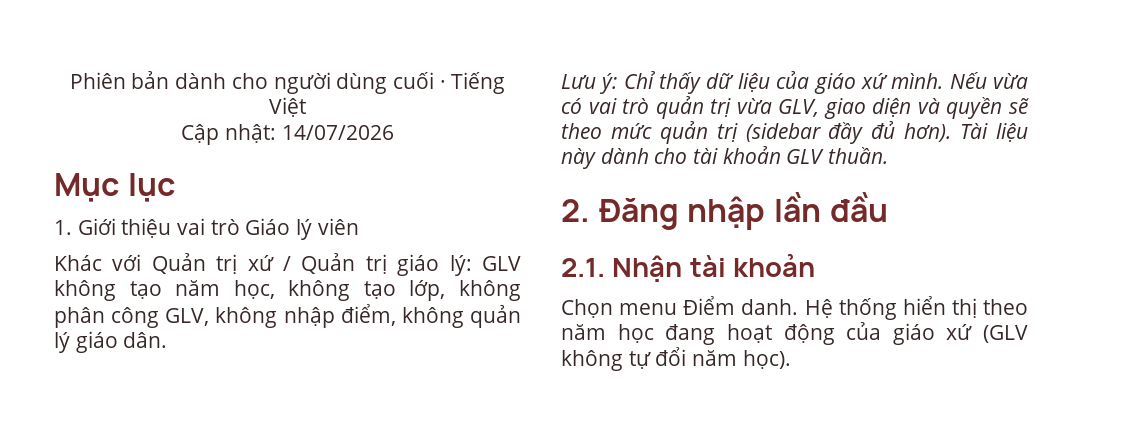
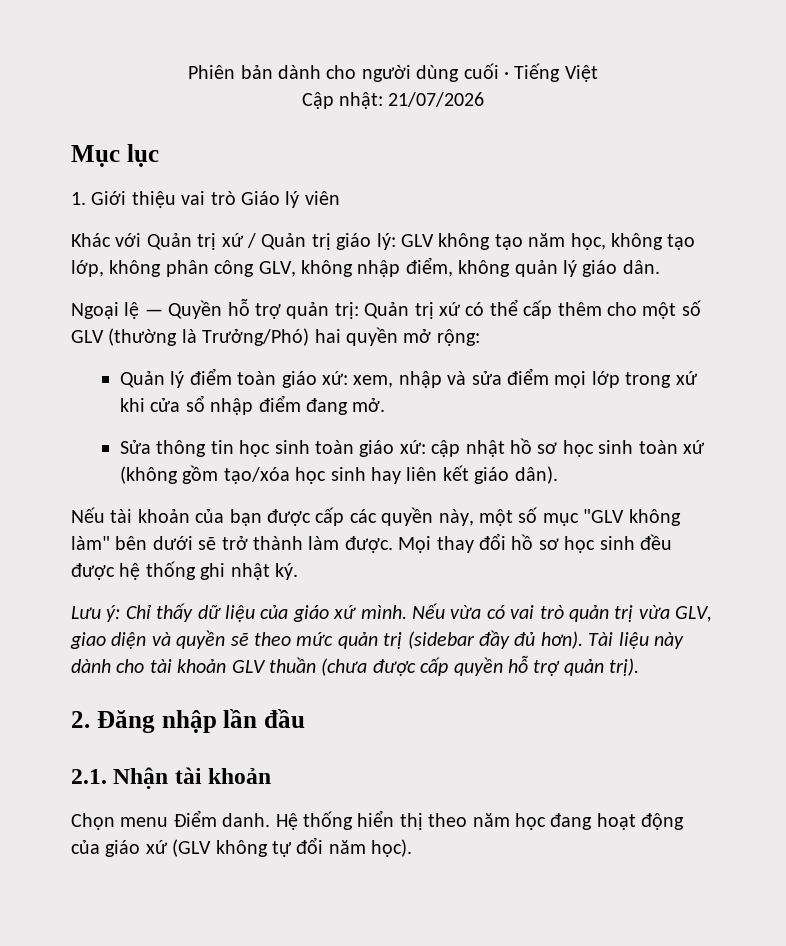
[281,125,394,140] 14/07/2026 -> [388,92,485,107] 21/07/2026
(168, 340) none -> [71,299,701,319] [71,327,480,346] [120,368,698,388] [120,395,386,415] [120,438,706,457] [120,465,558,484] [71,507,681,526] [71,533,672,553] [71,561,298,580] // Ngoại lệ — Quyền hỗ trợ quản trị: Quản trị xứ có thể cấp thêm cho một số GLV (thường là Trưởng/Phó) hai quyền mở rộng: // Quản lý điểm toàn giáo xứ: xem, nhập và sửa điểm mọi lớp trong xứ khi cửa sổ nhập điểm đang mở. // Sửa thông tin học sinh toàn giáo xứ: cập nhật hồ sơ học sinh toàn xứ (không gồm tạo/xóa học sinh hay liên kết giáo dân). // Nếu tài khoản của bạn được cấp các quyền này, một số mục "GLV không làm" bên dưới sẽ trở thành làm được. Mọi thay đổi hồ sơ học sinh đều được hệ thống ghi nhật ký.
[828,147,889,164] thuần. -> [269,655,640,676] thuần (chưa được cấp quyền hỗ trợ quản trị).

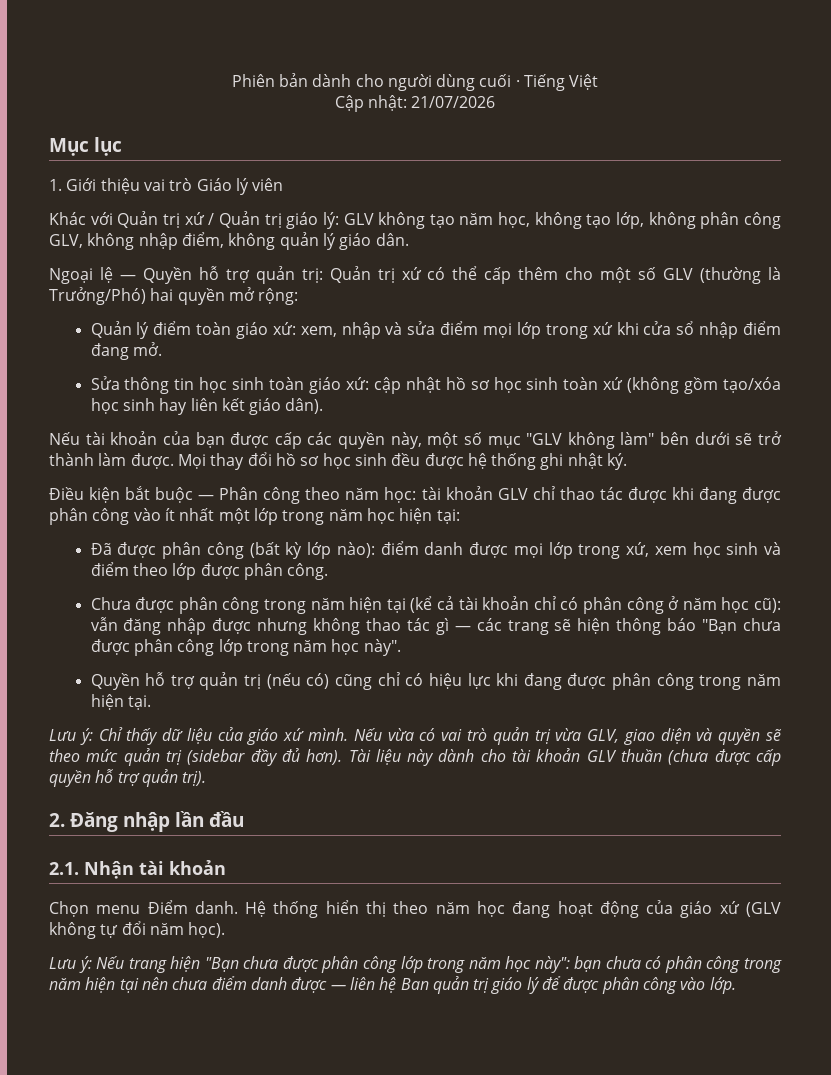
(298, 571) none -> [49,486,781,504] [49,508,460,525] [90,541,781,559] [90,562,329,580] [90,596,781,614] [90,617,781,635] [90,639,401,656] [90,672,781,690] [90,694,151,710] // Điều kiện bắt buộc — Phân công theo năm học: tài khoản GLV chỉ thao tác được khi đang được phân công vào ít nhất một lớp trong năm học hiện tại: // Đã được phân công (bất kỳ lớp nào): điểm danh được mọi lớp trong xứ, xem học sinh và điểm theo lớp được phân công. // Chưa được phân công trong năm hiện tại (kể cả tài khoản chỉ có phân công ở năm học cũ): vẫn đăng nhập được nhưng không thao tác gì — các trang sẽ hiện thông báo "Bạn chưa được phân công lớp trong năm học này". // Quyền hỗ trợ quản trị (nếu có) cũng chỉ có hiệu lực khi đang được phân công trong năm hiện tại.
(413, 848) none -> [49,956,782,973] [49,976,736,994] // Lưu ý: Nếu trang hiện "Bạn chưa được phân công lớp trong năm học này": bạn chưa có phân công trong năm hiện tại nên chưa điểm danh được — liên hệ Ban quản trị giáo lý để được phân công vào lớp.

